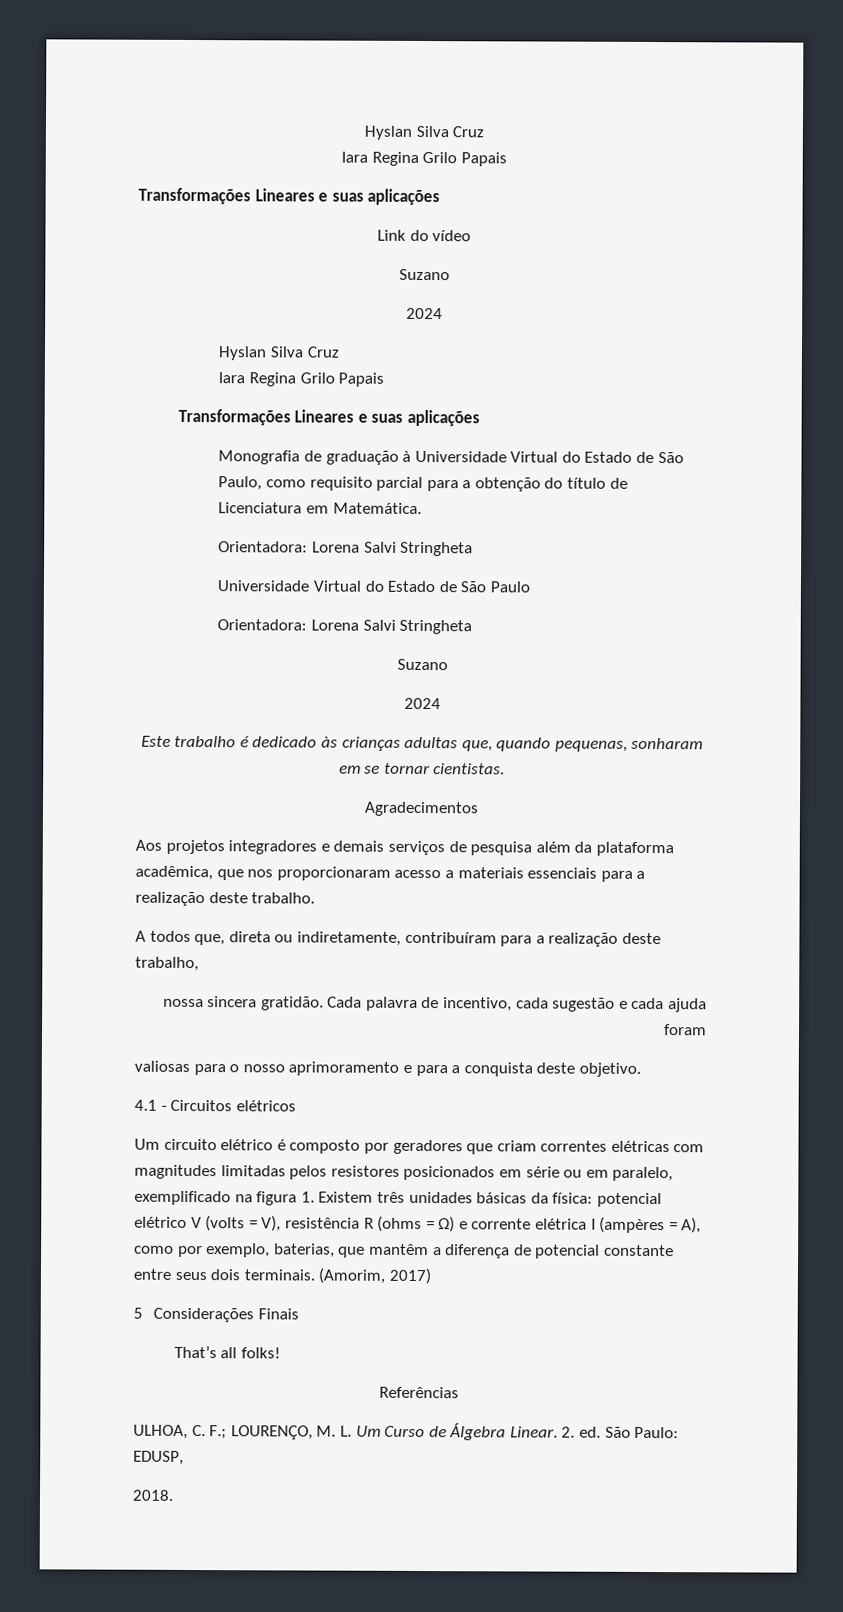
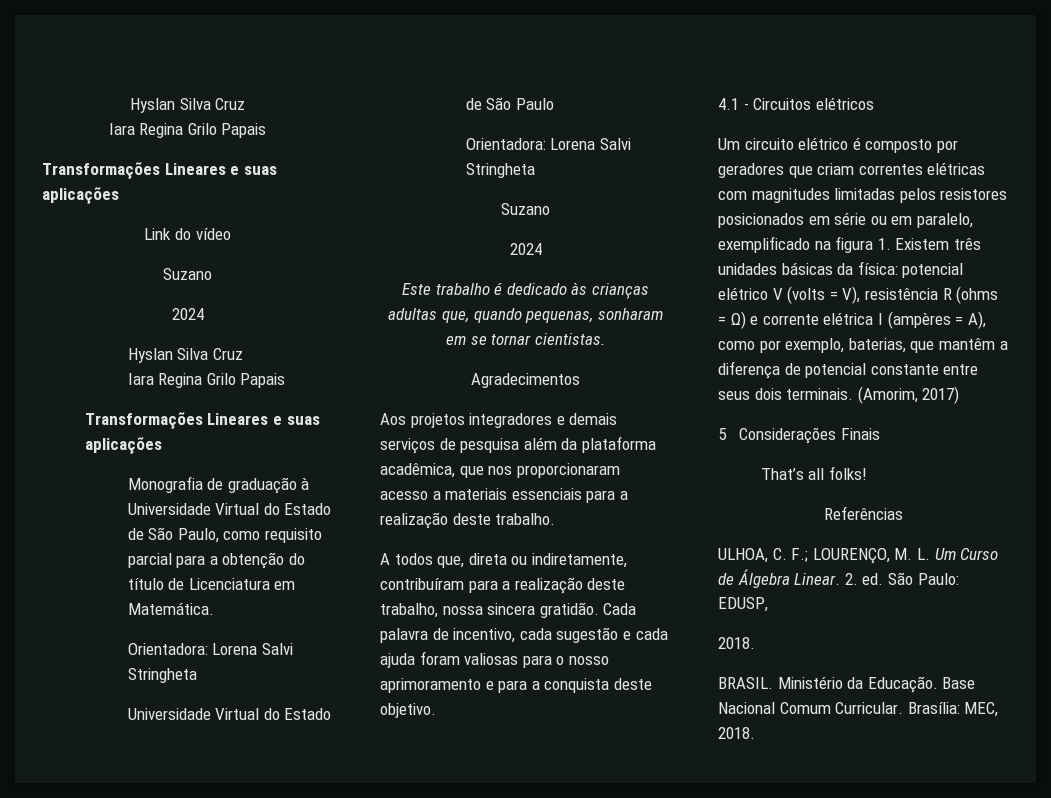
(199, 964) // -> (438, 610) none
(707, 1030) // -> (460, 658) none
(174, 1495) none -> [718,676,976,693] [718,702,999,717] [718,727,755,739] // BRASIL. Ministério da Educação. Base Nacional Comum Curricular. Brasília: MEC, 2018.

